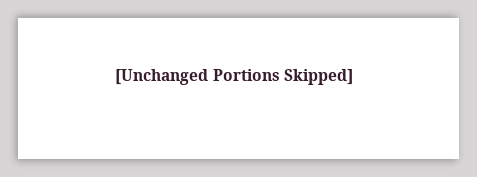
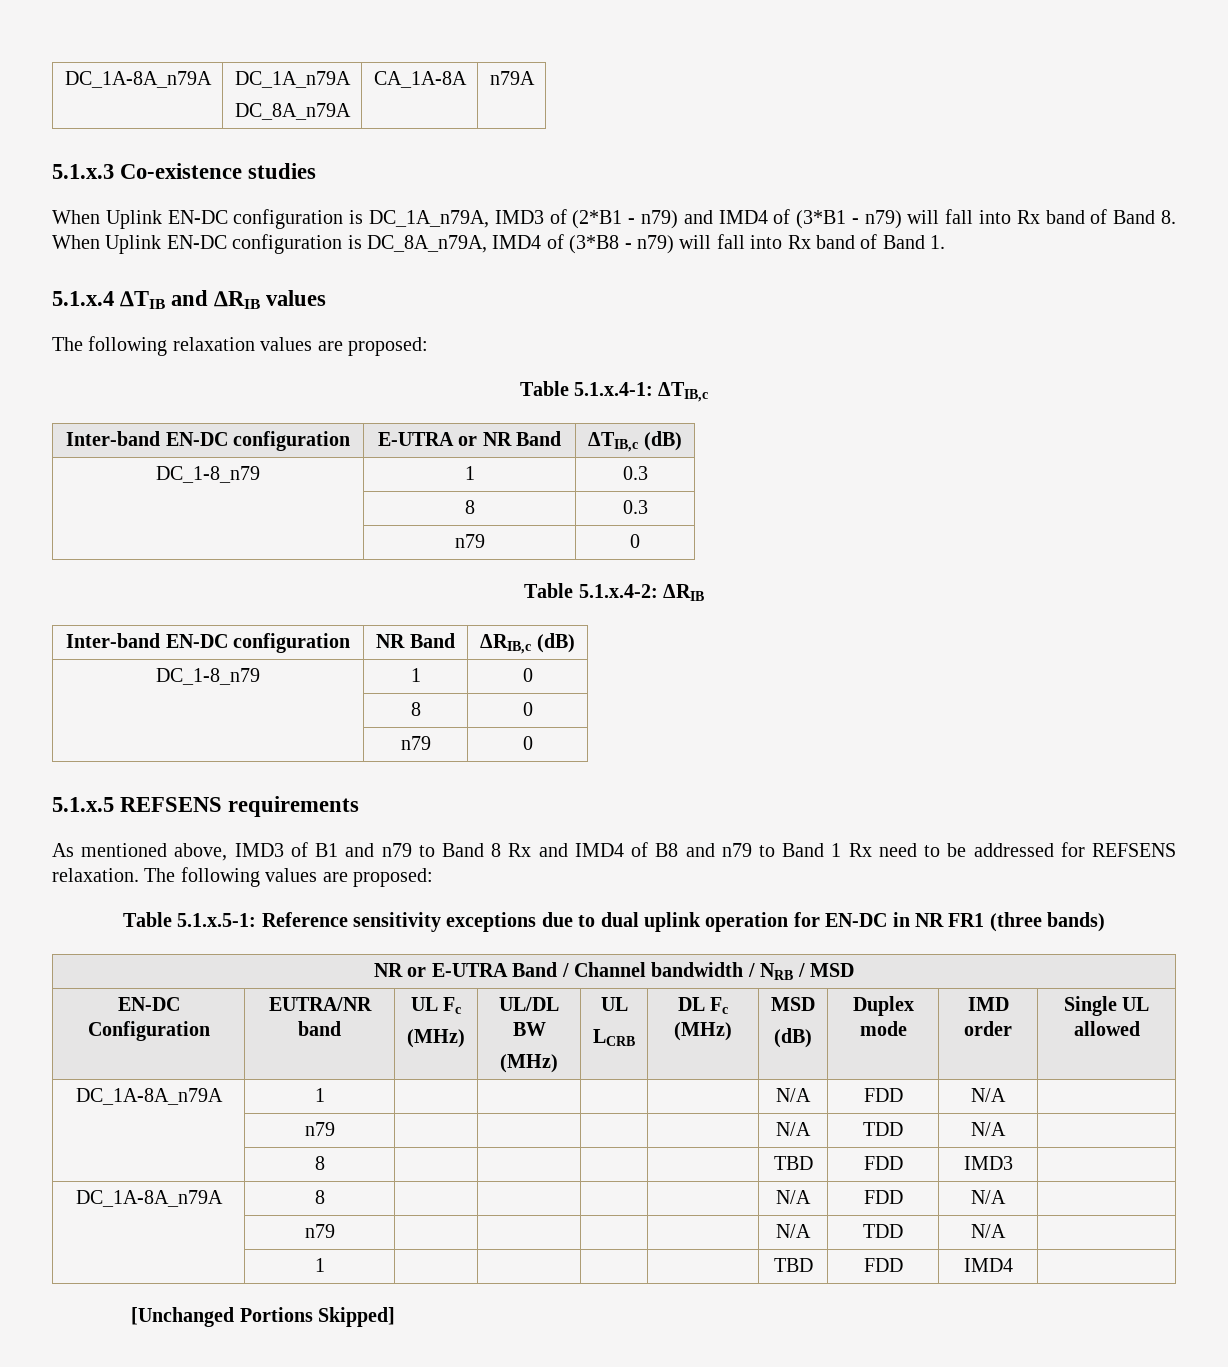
(115, 77) none -> [64,71,212,88] [234,71,351,88] [234,103,351,120] [373,71,467,88] [489,71,535,85] [52,163,317,179] [52,209,1176,229] [52,234,946,254] [52,290,327,309] [52,336,428,356] [519,381,709,402] [66,431,350,451] [377,431,562,446] [588,431,682,452] [156,466,260,483] [464,466,475,480] [622,466,648,480] [464,500,475,514] [622,500,648,514] [454,534,485,548] [630,534,640,548] [524,583,704,601] [66,633,350,653] [376,633,455,648] [480,633,575,654] [156,668,260,685] [410,668,421,682] [522,668,533,682] [410,702,421,716] [522,702,533,716] [400,736,431,750] [522,736,533,750] [52,796,360,817] [52,842,1176,861] [52,867,433,887] [122,912,1106,932] [373,962,854,980] [117,997,180,1011] [87,1021,210,1041] [268,997,372,1011] [298,1021,341,1036] [410,997,462,1014] [407,1029,465,1048] [499,997,559,1011] [512,1022,546,1036] [500,1054,558,1073] [600,997,628,1011] [593,1029,635,1046] [677,997,729,1014] [674,1022,732,1041] [771,997,815,1011] [774,1028,812,1048] [852,996,914,1016] [859,1021,907,1036] [967,997,1009,1011] [964,1021,1012,1036] [1063,996,1150,1016] [1073,1021,1140,1036] [75,1088,223,1105] [314,1088,325,1102] [776,1088,811,1102] [863,1088,903,1102] [971,1088,1006,1102] [304,1122,335,1136] [776,1122,811,1136] [863,1122,903,1136] [971,1122,1006,1136] [314,1156,325,1170] [773,1156,813,1170] [863,1156,903,1170] [963,1156,1013,1170] [75,1190,223,1207] [314,1190,325,1204] [776,1190,811,1204] [863,1190,903,1204] [971,1190,1006,1204] [304,1224,335,1238] [776,1224,811,1238] [863,1224,903,1238] [971,1224,1006,1238] [314,1258,325,1272] [773,1258,813,1272] [863,1258,903,1272] [963,1258,1013,1272] DC_1A-8A_n79A | DC_1A_n79A // DC_8A_n79A | CA_1A-8A | n79A // 5.1.x.3 Co-existence studies // When Uplink EN-DC configuration is DC_1A_n79A, IMD3 of (2*B1 - n79) and IMD4 of (3*B1 - n79) will fall into Rx band of Band 8. When Uplink EN-DC configuration is DC_8A_n79A, IMD4 of (3*B8 - n79) will fall into Rx band of Band 1. // 5.1.x.4 ∆TIB and ∆RIB values // The following relaxation values are proposed: // Table 5.1.x.4-1: ΔTIB,c // Inter-band EN-DC configuration | E-UTRA or NR Band | ΔTIB,c (dB) // DC_1-8_n79 | 1 | 0.3 // | 8 | 0.3 // | n79 | 0 // Table 5.1.x.4-2: ΔRIB // Inter-band EN-DC configuration | NR Band | ΔRIB,c (dB) // DC_1-8_n79 | 1 | 0 // | 8 | 0 // | n79 | 0 // 5.1.x.5 REFSENS requirements // As mentioned above, IMD3 of B1 and n79 to Band 8 Rx and IMD4 of B8 and n79 to Band 1 Rx need to be addressed for REFSENS relaxation. The following values are proposed: // Table 5.1.x.5-1: Reference sensitivity exceptions due to dual uplink operation for EN-DC in NR FR1 (three bands) // NR or E-UTRA Band / Channel bandwidth / NRB / MSD // EN-DC Configuration | EUTRA/NR band | UL Fc // (MHz) | UL/DL BW // (MHz) | UL // LCRB | DL Fc (MHz) | MSD // (dB) | Duplex mode | IMD order | Single UL allowed // DC_1A-8A_n79A | 1 | | | | | N/A | FDD | N/A | // | n79 | | | | | N/A | TDD | N/A | // | 8 | | | | | TBD | FDD | IMD3 | // DC_1A-8A_n79A | 8 | | | | | N/A | FDD | N/A | // | n79 | | | | | N/A | TDD | N/A | // | 1 | | | | | TBD | FDD | IMD4 | //

